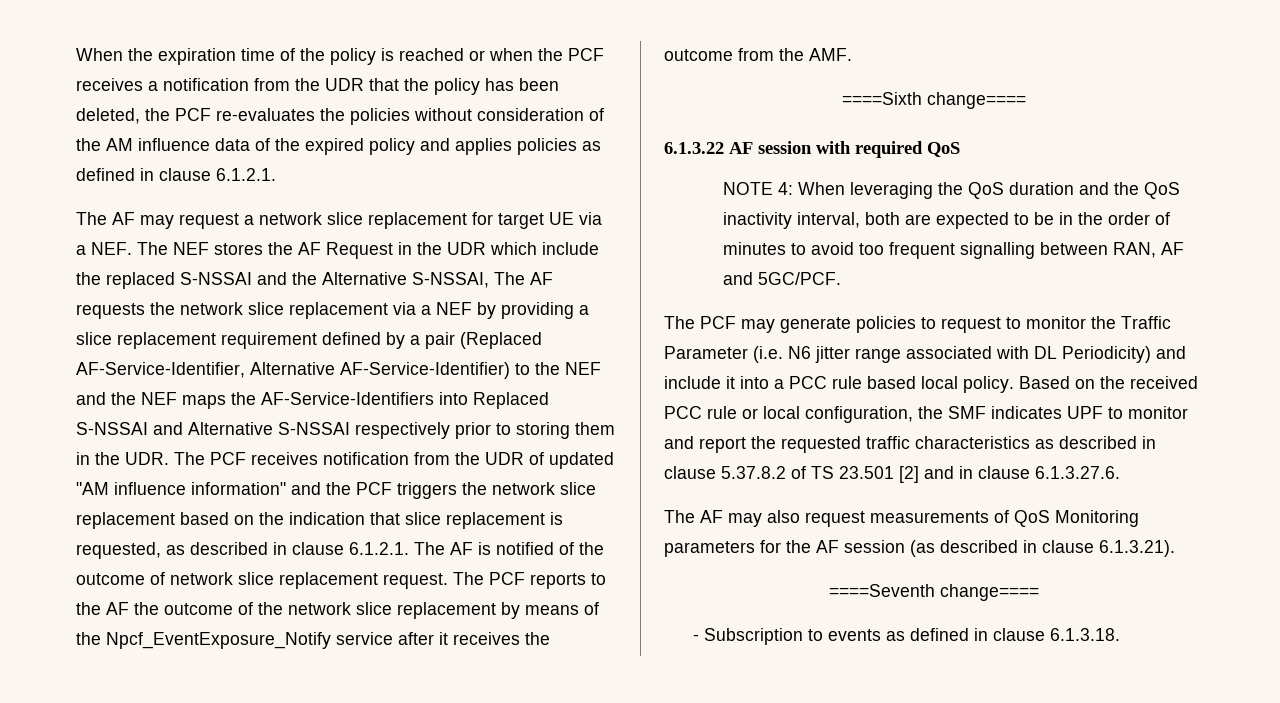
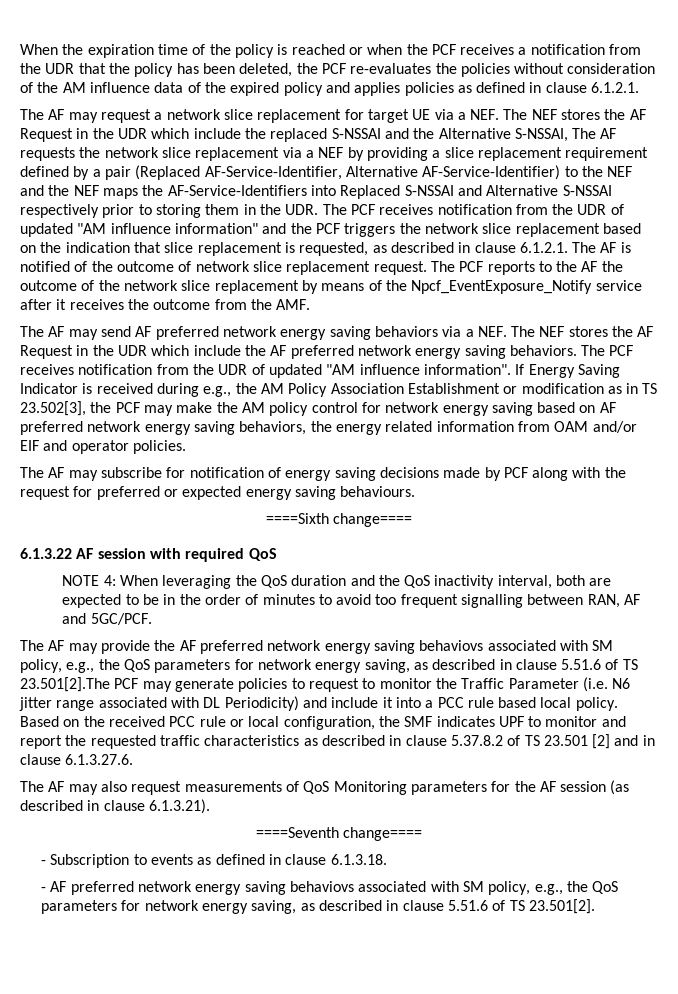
(852, 54) none -> [20,326,654,340] [20,345,634,359] [20,364,620,378] [20,383,658,397] [20,401,616,416] [20,421,637,435] [20,440,186,454] [20,467,626,481] [20,486,416,500] // The AF may send AF preferred network energy saving behaviors via a NEF. The NEF stores the AF Request in the UDR which include the AF preferred network energy saving behaviors. The PCF receives notification from the UDR of updated "AM influence information". If Energy Saving Indicator is received during e.g., the AM Policy Association Establishment or modification as in TS 23.502[3], the PCF may make the AM policy control for network energy saving based on AF preferred network energy saving behaviors, the energy related information from OAM and/or EIF and operator policies. // The AF may subscribe for notification of energy saving decisions made by PCF along with the request for preferred or expected energy saving behaviours.
(695, 322) none -> [48,640,614,654] [20,659,638,673] [20,677,110,692] AF may provide the AF preferred network energy saving behaviovs associated with SM policy, e.g., the QoS parameters for network energy saving, as described in clause 5.51.6 of TS 23.501[2].The
(1121, 634) none -> [41,881,619,895] [41,899,595,914] // - AF preferred network energy saving behaviovs associated with SM policy, e.g., the QoS parameters for network energy saving, as described in clause 5.51.6 of TS 23.501[2].

